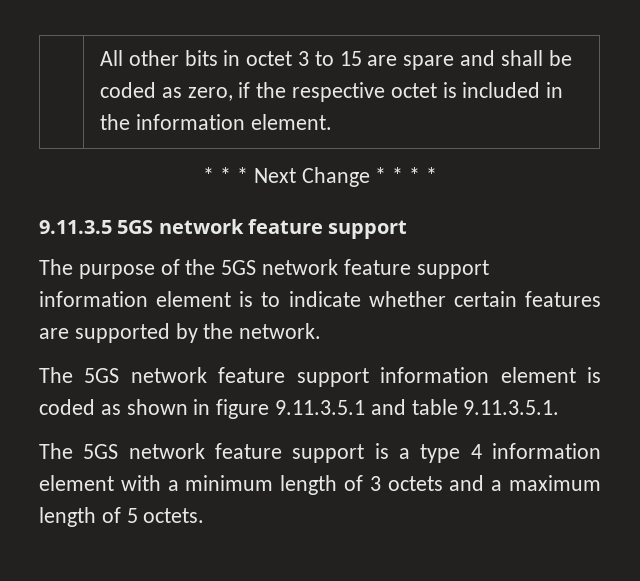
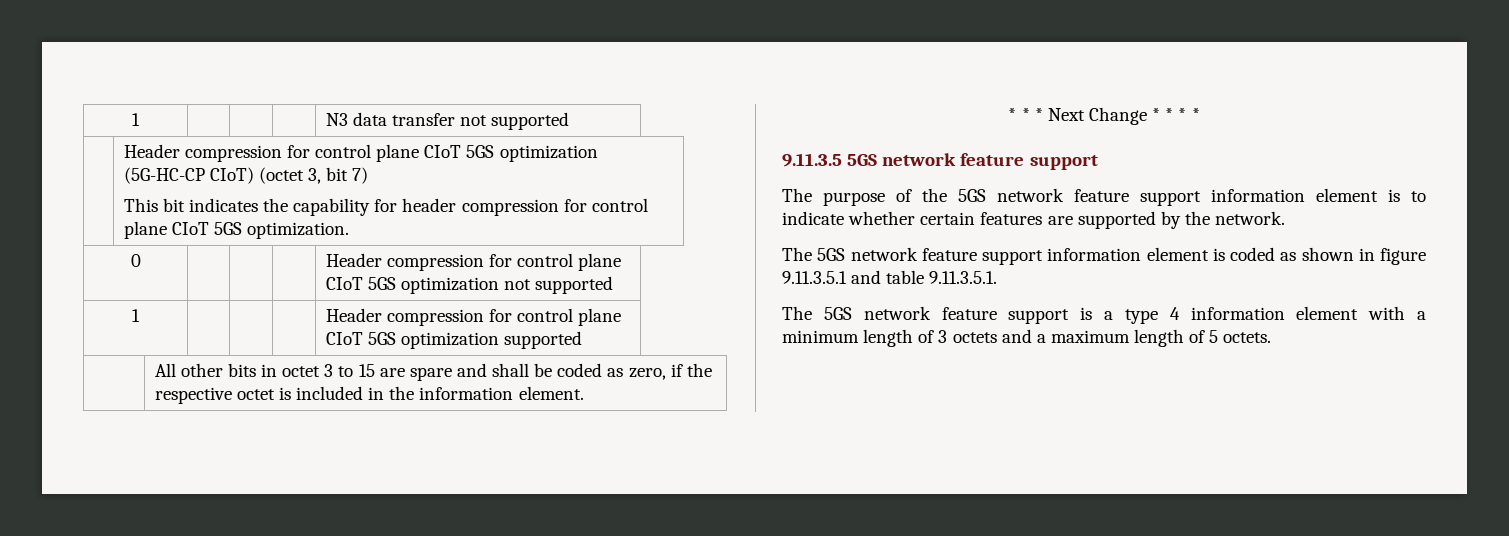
(99, 58) none -> [132,113,140,126] [325,112,570,130] [123,144,598,162] [123,167,369,184] [123,198,648,216] [123,221,350,239] [130,254,141,267] [325,253,622,271] [325,276,614,294] [132,309,140,322] [325,308,622,326] [325,331,583,349] 1 | | | | N3 data transfer not supported // | Header compression for control plane CIoT 5GS optimization (5G-HC-CP CIoT) (octet 3, bit 7) // This bit indicates the capability for header compression for control plane CIoT 5GS optimization. // 0 | | | | Header compression for control plane CIoT 5GS optimization not supported // 1 | | | | Header compression for control plane CIoT 5GS optimization supported //

